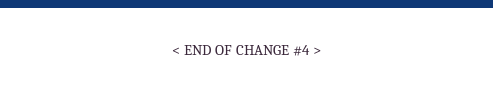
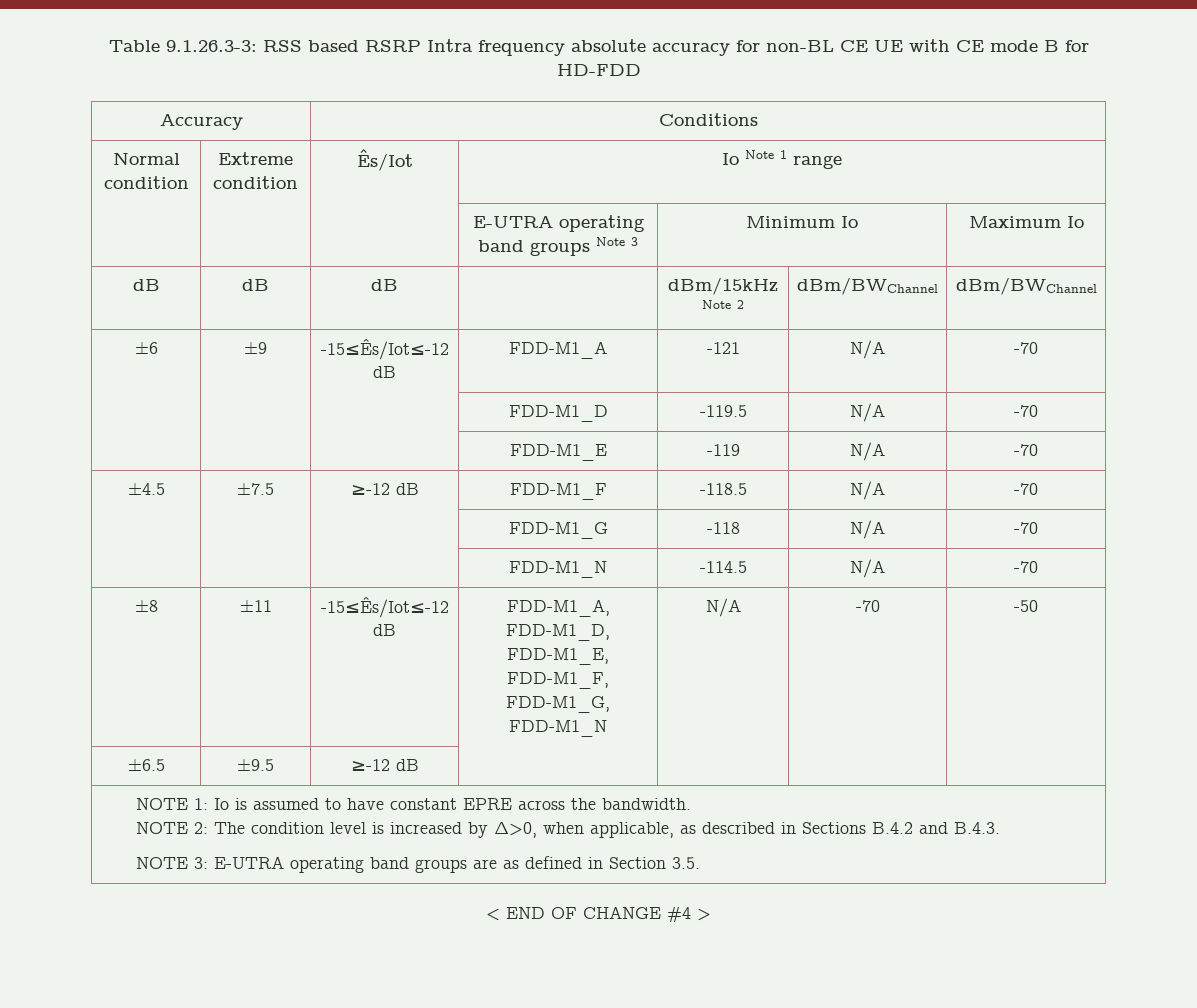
(172, 51) none -> [108,39,1089,56] [556,64,641,76] [159,114,243,130] [658,113,758,126] [112,152,180,165] [103,176,189,189] [218,152,293,165] [213,176,298,189] [356,149,413,171] [721,150,842,169] [472,215,645,232] [478,237,638,256] [745,216,858,228] [968,216,1084,228] [132,279,160,291] [242,279,269,291] [371,279,398,291] [668,277,778,295] [702,300,744,309] [797,277,938,295] [955,277,1097,295] [134,342,158,354] [244,342,267,354] [320,338,449,360] [373,366,396,378] [509,341,607,359] [706,342,740,354] [850,340,885,359] [1014,342,1038,354] [508,405,608,422] [699,405,747,417] [850,403,885,422] [1014,405,1038,417] [509,444,607,461] [706,444,740,456] [850,442,885,461] [1014,444,1038,456] [127,483,165,495] [237,483,274,495] [350,483,419,495] [509,483,607,500] [699,483,747,495] [850,481,885,500] [1014,483,1038,495] [508,522,608,539] [706,522,740,534] [850,520,885,539] [1014,522,1038,534] [509,561,607,578] [699,561,747,573] [850,559,885,578] [1014,561,1038,573] [134,600,158,612] [239,600,272,612] [320,596,449,618] [373,624,396,636] [506,599,610,617] [506,624,610,641] [507,648,609,665] [507,672,609,689] [506,696,610,713] [509,720,607,737] [705,598,741,617] [855,600,880,612] [1014,600,1038,612] [127,759,165,771] [237,759,274,771] [350,759,419,771] [135,798,691,810] [135,822,1000,838] [135,856,700,873] Table 9.1.26.3-3: RSS based RSRP Intra frequency absolute accuracy for non-BL CE UE with CE mode B for HD-FDD // Accuracy | Conditions // Normal condition | Extreme condition | Ês/Iot | Io Note 1 range // | | | E-UTRA operating band groups Note 3 | Minimum Io | Maximum Io // dB | dB | dB | | dBm/15kHz Note 2 | dBm/BWChannel | dBm/BWChannel // ±6 | ±9 | -15≤Ês/Iot≤-12 dB | FDD-M1_A | -121 | N/A | -70 // | | | FDD-M1_D | -119.5 | N/A | -70 // | | | FDD-M1_E | -119 | N/A | -70 // ±4.5 | ±7.5 | ≥-12 dB | FDD-M1_F | -118.5 | N/A | -70 // | | | FDD-M1_G | -118 | N/A | -70 // | | | FDD-M1_N | -114.5 | N/A | -70 // ±8 | ±11 | -15≤Ês/Iot≤-12 dB | FDD-M1_A, FDD-M1_D, FDD-M1_E, FDD-M1_F, FDD-M1_G, FDD-M1_N | N/A | -70 | -50 // ±6.5 | ±9.5 | ≥-12 dB | | | | // NOTE 1: Io is assumed to have constant EPRE across the bandwidth. // NOTE 2: The condition level is increased by ∆>0, when applicable, as described in Sections B.4.2 and B.4.3. // NOTE 3: E-UTRA operating band groups are as defined in Section 3.5. //

